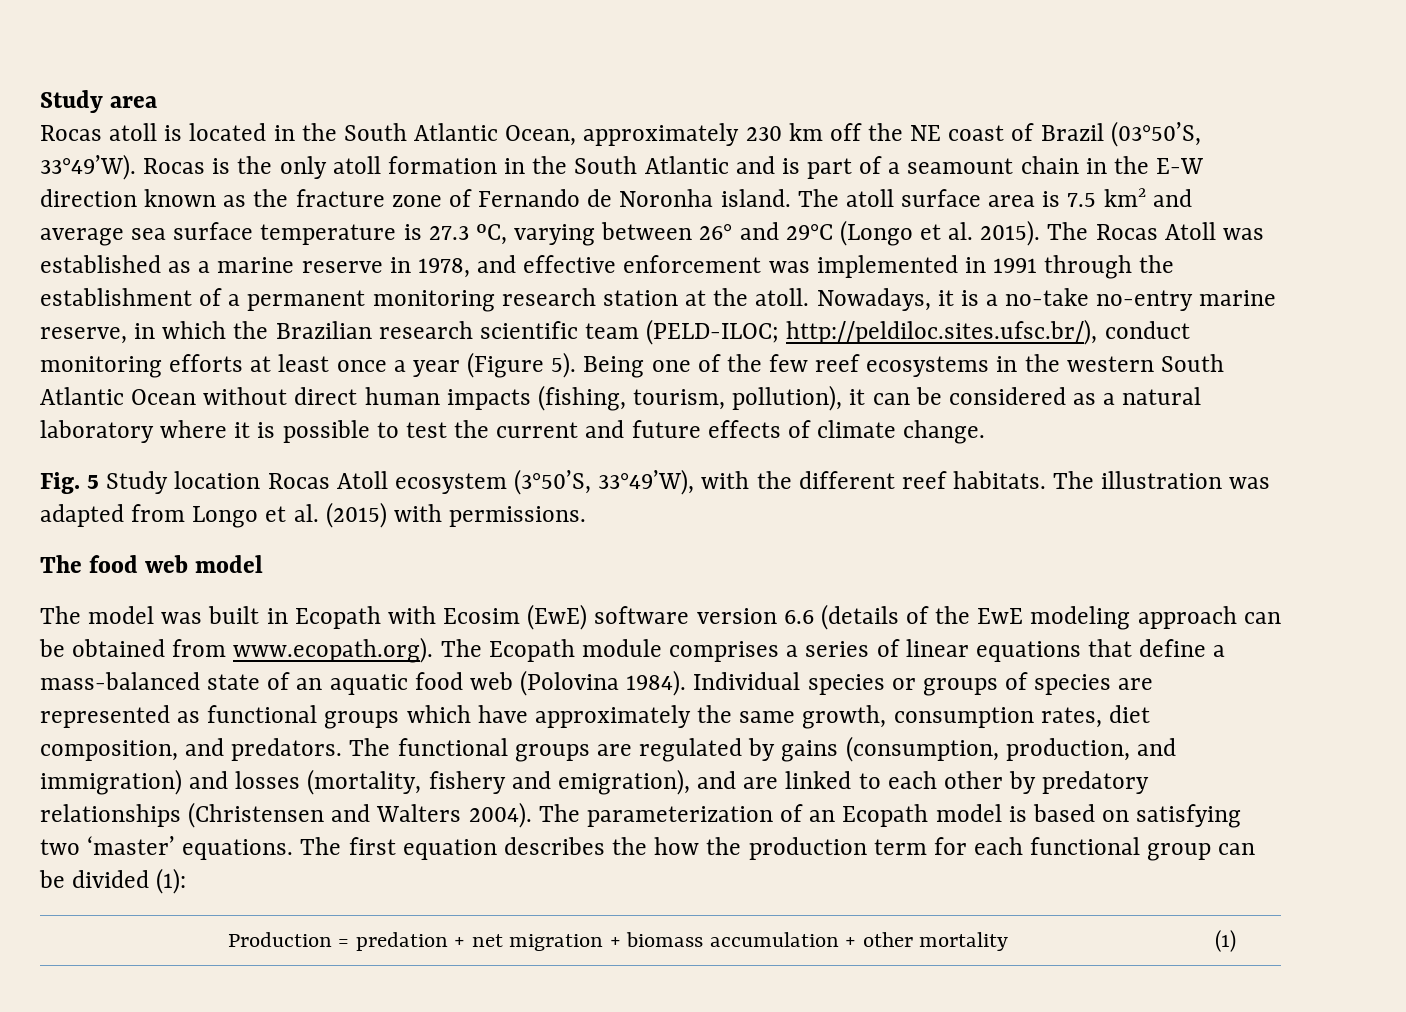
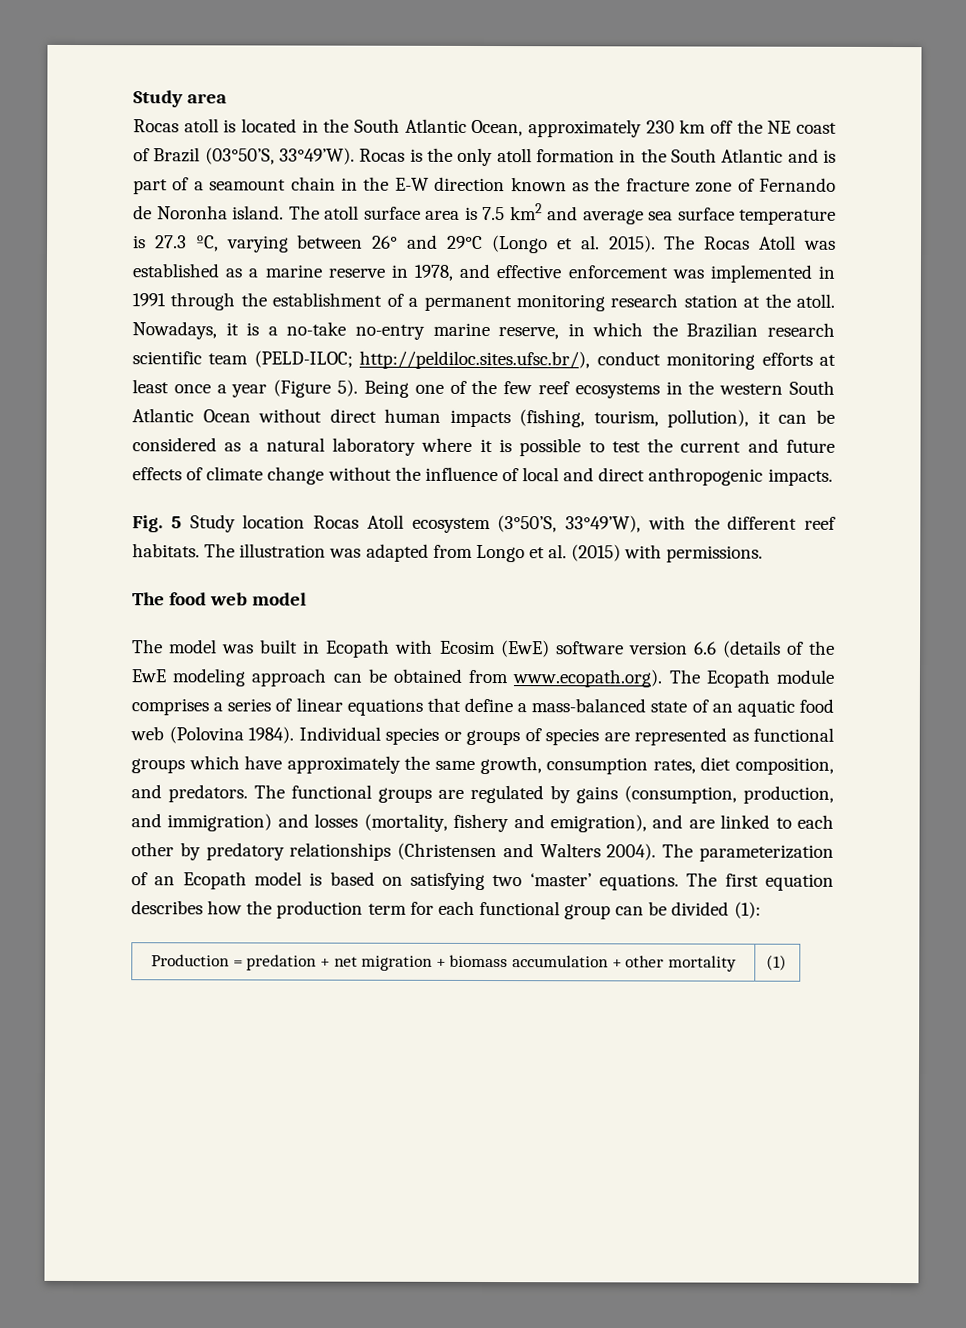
[903,420,986,444] change. -> [267,466,833,486] change without the influence of local and direct anthropogenic impacts.
[612,837,648,855] the -> (203, 907) none

